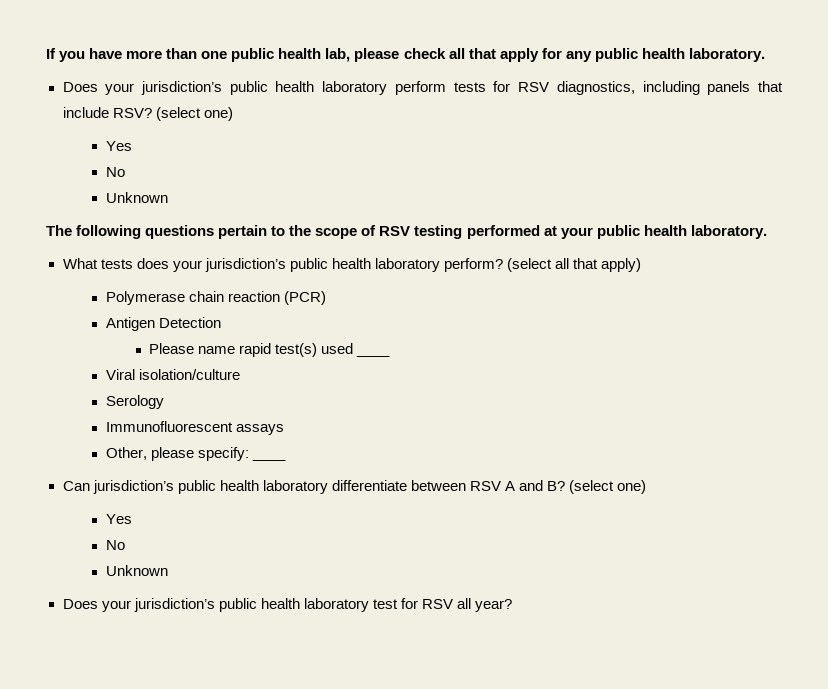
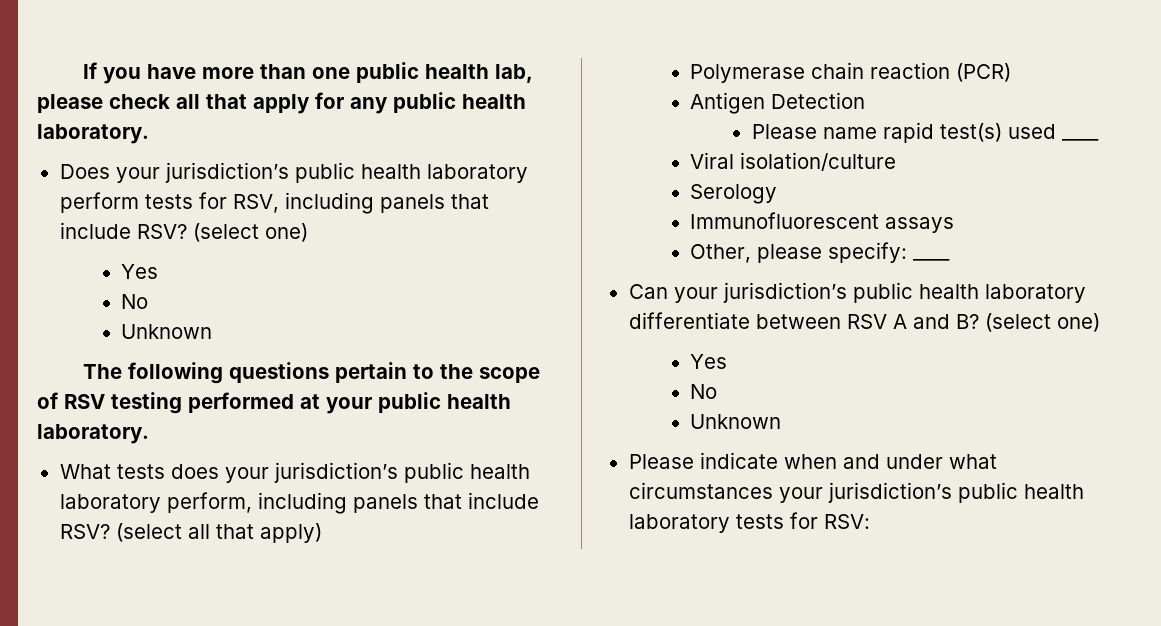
[518,81,635,95] RSV diagnostics, -> [232,194,279,213] RSV,
[443,258,503,272] perform? -> [166,492,539,514] [59,524,110,539] perform, including panels that include RSV?
(90, 486) none -> [673,287,718,303] your
[62,598,512,612] Does your jurisdiction’s public health laboratory test for RSV all year? -> [628,452,997,469] [628,482,1084,503] [628,512,870,533] Please indicate when and under what circumstances your jurisdiction’s public health laboratory tests for RSV:

